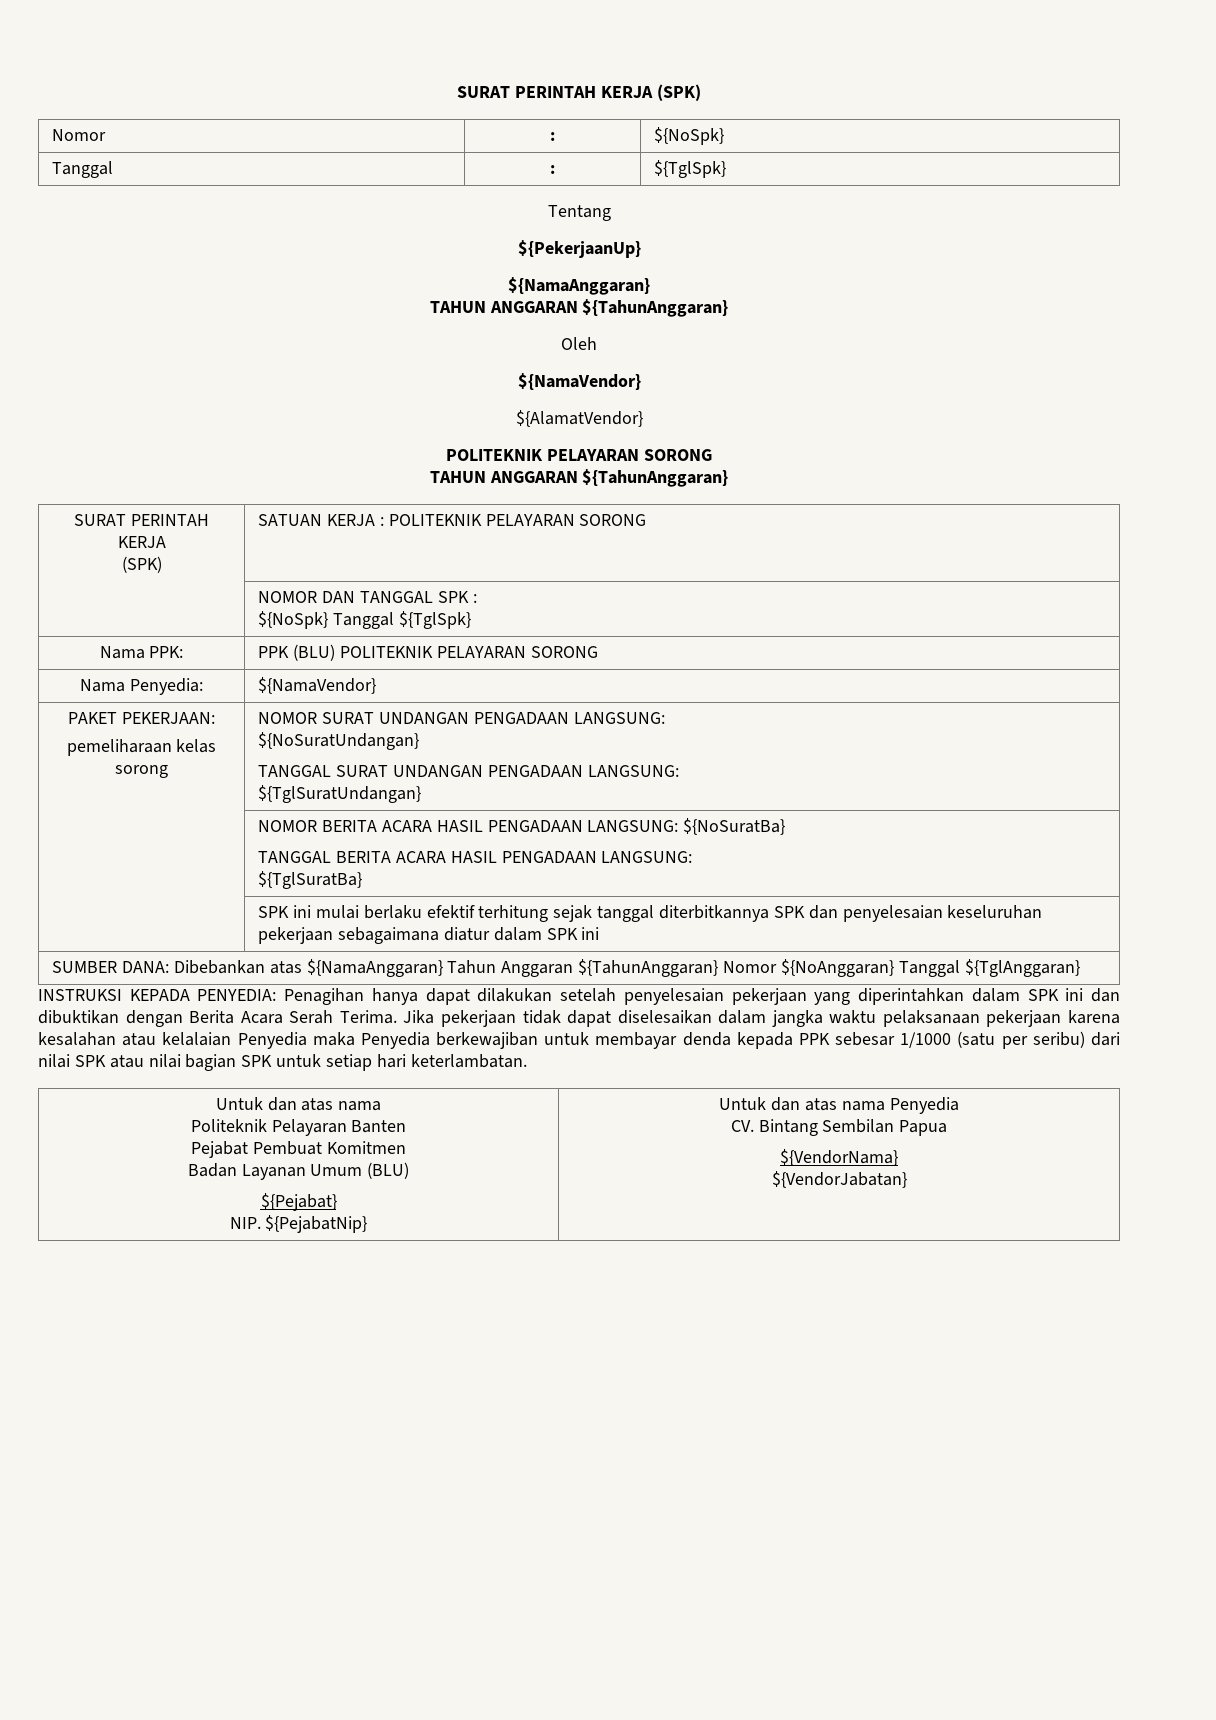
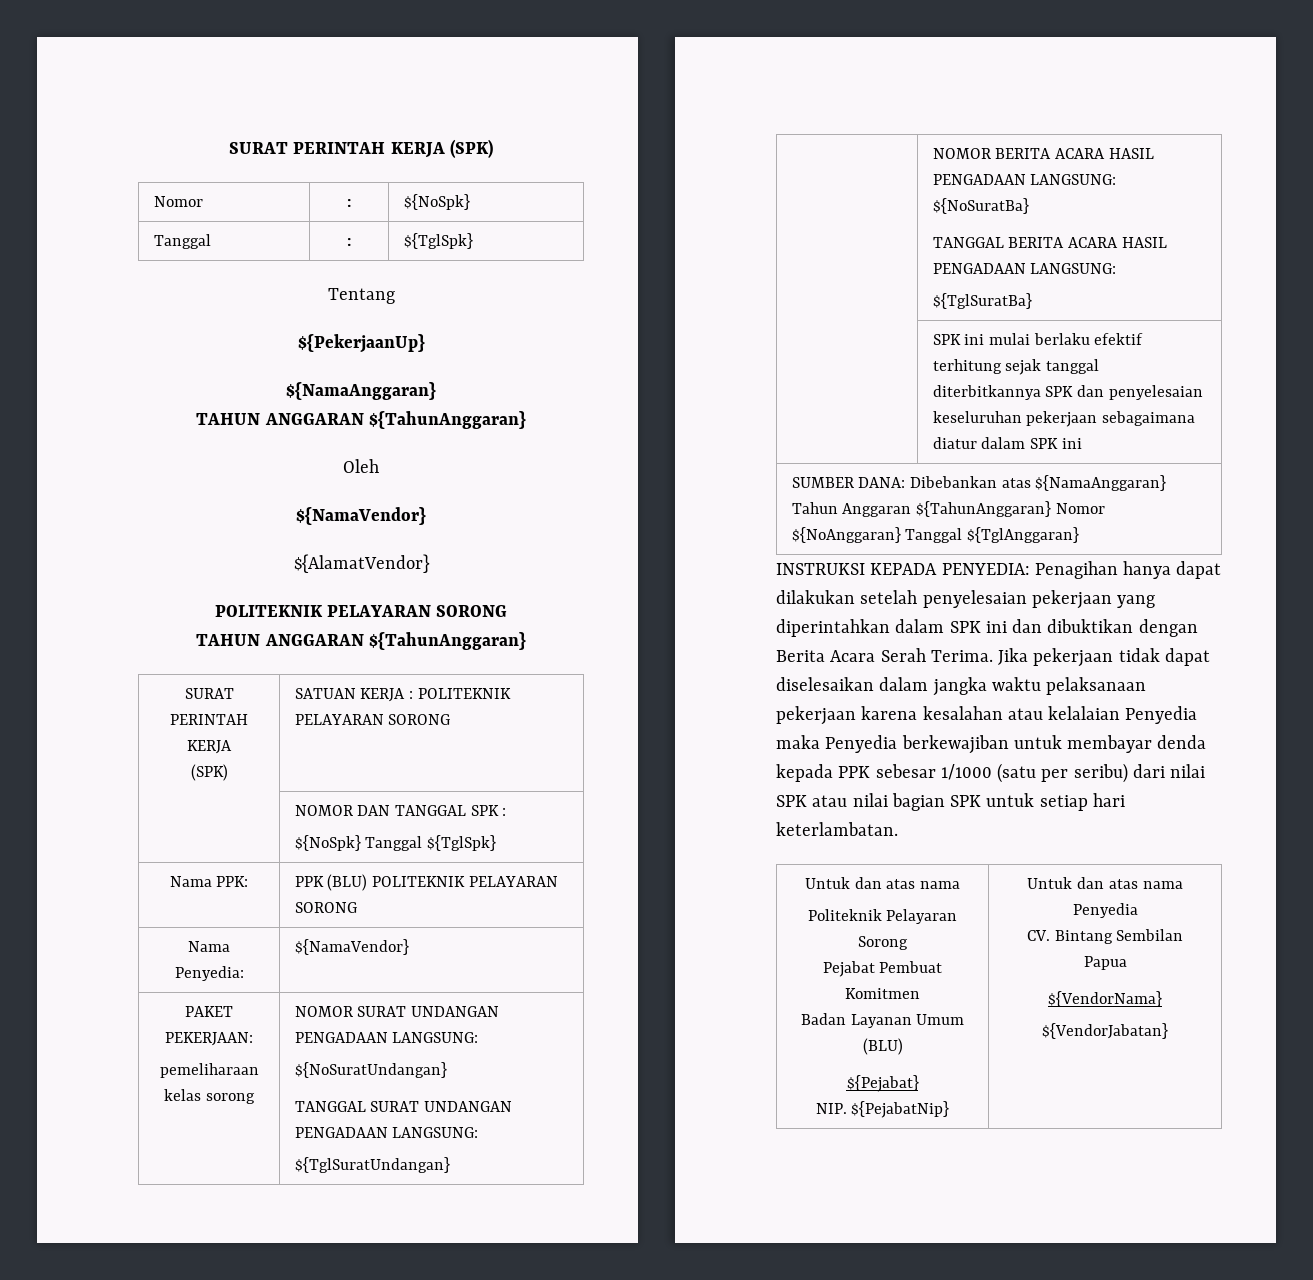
[351,1120,407,1133] Banten -> [858,936,908,950] Sorong

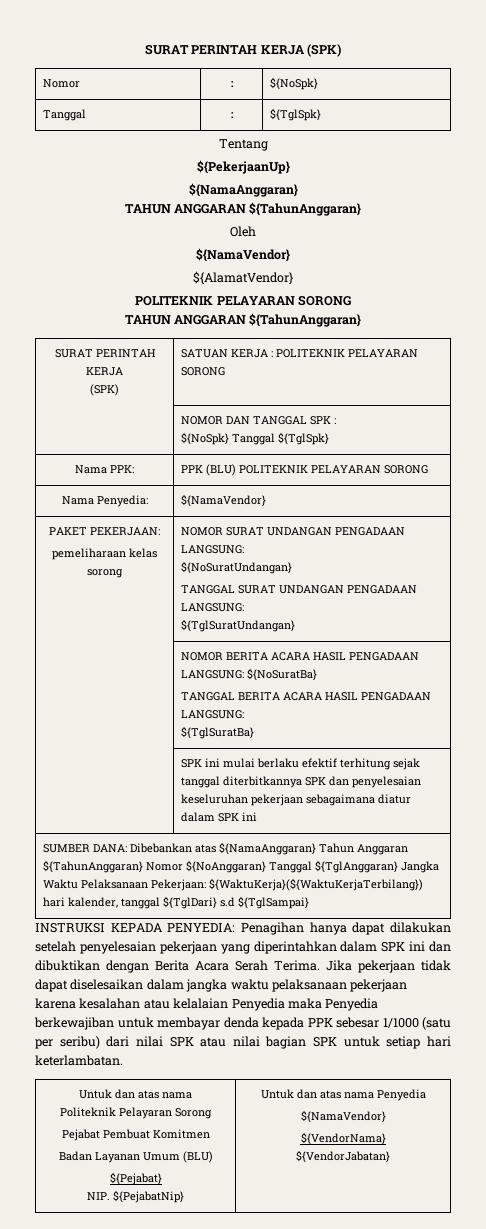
(1080, 535) none -> [400,861,439,873] [42,878,423,891] [42,896,309,909] Jangka Waktu Pelaksanaan Pekerjaan: ${WaktuKerja}(${WaktuKerjaTerbilang}) hari kalender, tanggal ${TglDari} s.d ${TglSampai}
[1026,929,1184,944] [1083,956,1127,970] CV. Bintang Sembilan Papua -> [300,1110,386,1122] ${NamaVendor}

